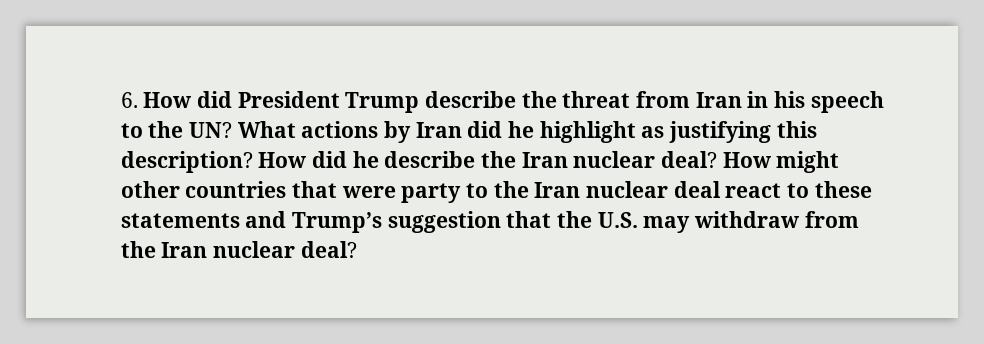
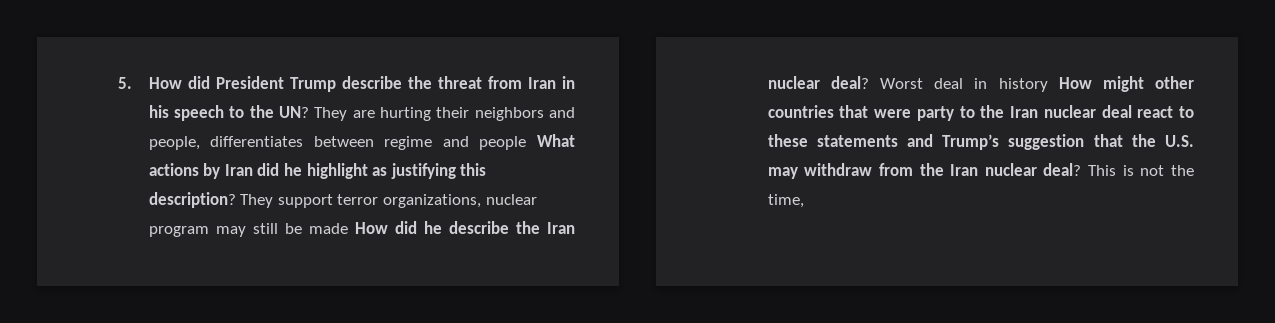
[120,92,138,108] 6. -> [117,77,132,89] 5.
(233, 130) none -> [314,107,575,121] [148,136,527,150] They are hurting their neighbors and people, differentiates between regime and people
(253, 162) none -> [240,194,537,208] [148,223,348,237] They support terror organizations, nuclear program may still be made
(718, 159) none -> [879,78,1048,92] Worst deal in history
(357, 249) none -> [1088,165,1194,176] [767,194,804,208] This is not the time,

